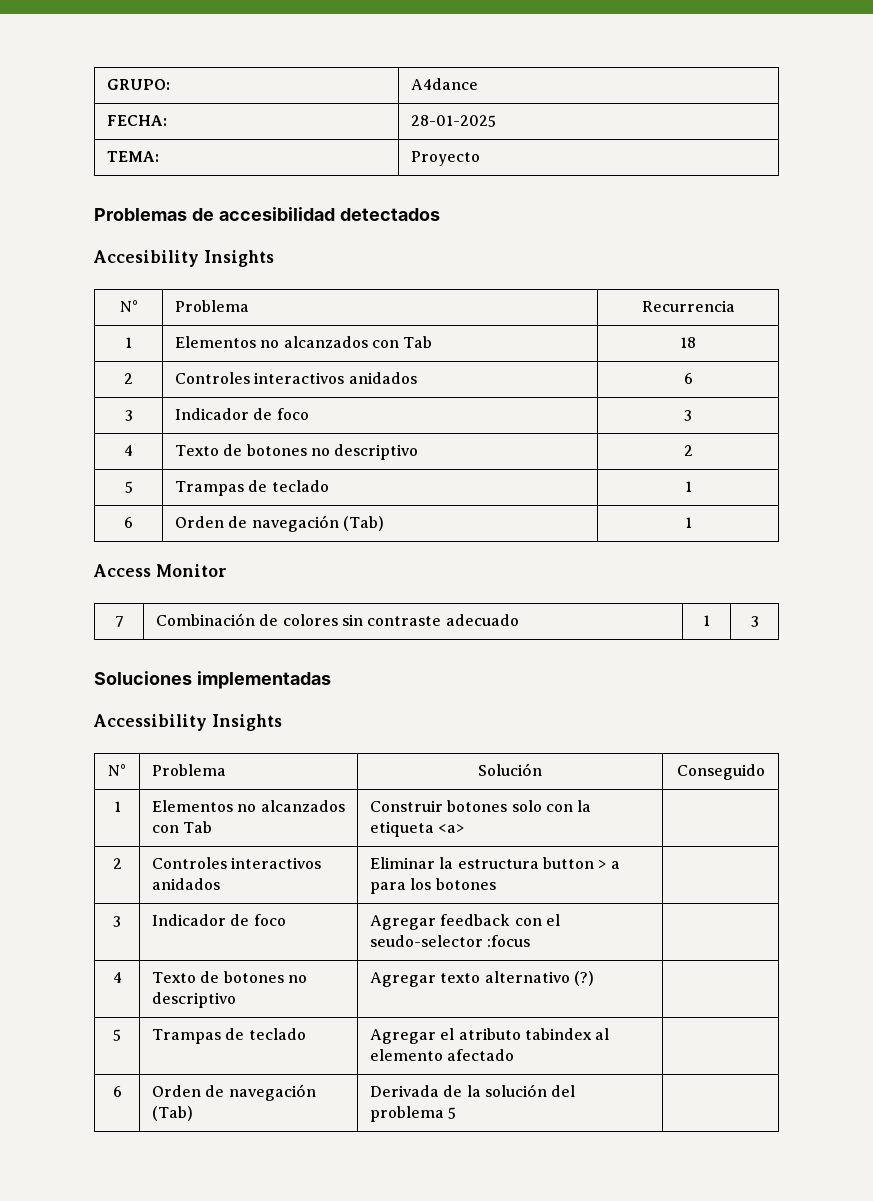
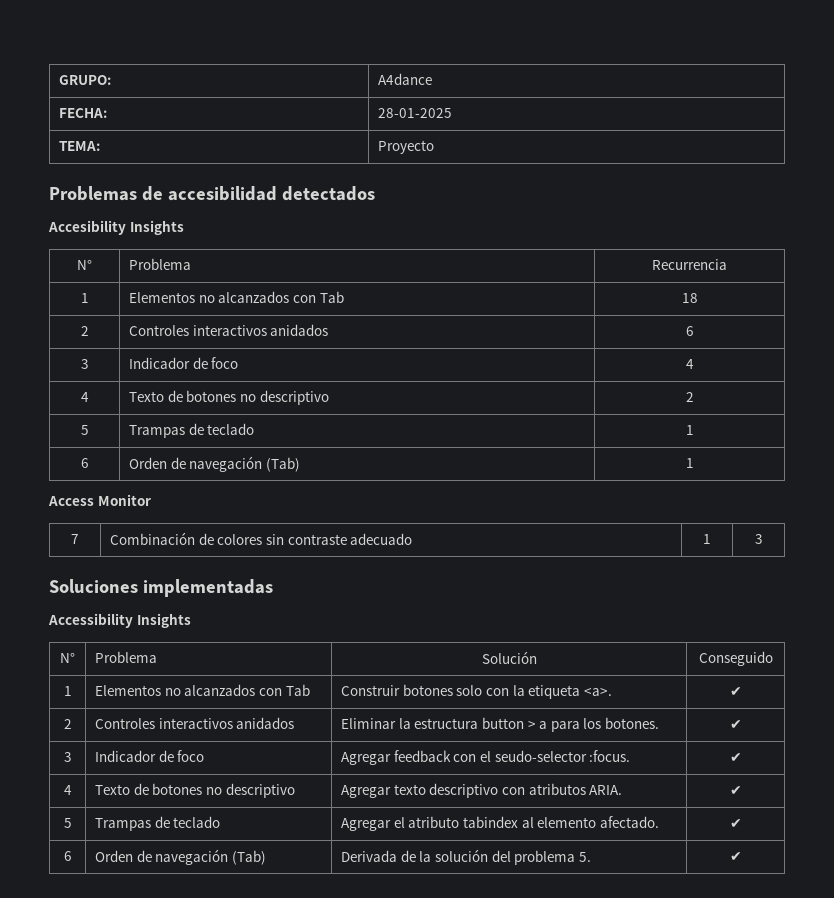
[684,410,692,421] 3 -> [685,359,694,369] 4
[438,824,465,833] <a> | -> [583,687,612,696] [729,687,742,696] <a>. | ✔
[435,878,496,890] botones | -> [605,717,660,729] [729,720,742,729] botones. | ✔
[487,935,531,947] :focus | -> [589,750,631,762] [729,753,742,762] :focus. | ✔
[484,971,595,986] alternativo (?) | -> [429,783,623,798] [729,786,742,795] descriptivo con atributos ARIA. | ✔
[447,1049,515,1061] afectado | -> [599,816,659,828] [729,819,742,828] afectado. | ✔
[448,1107,457,1119] 5 | -> [578,852,591,862] [729,852,742,861] 5. | ✔

